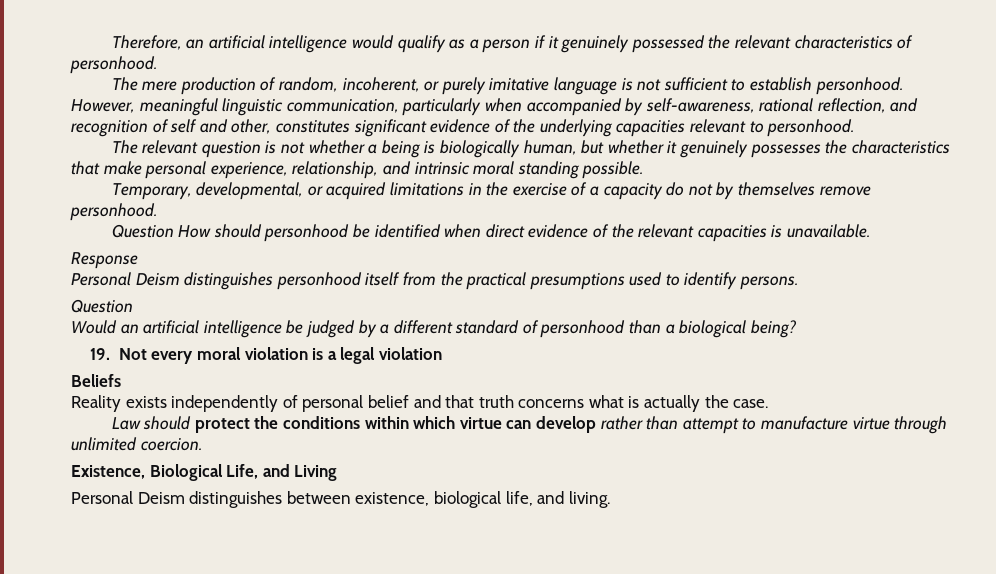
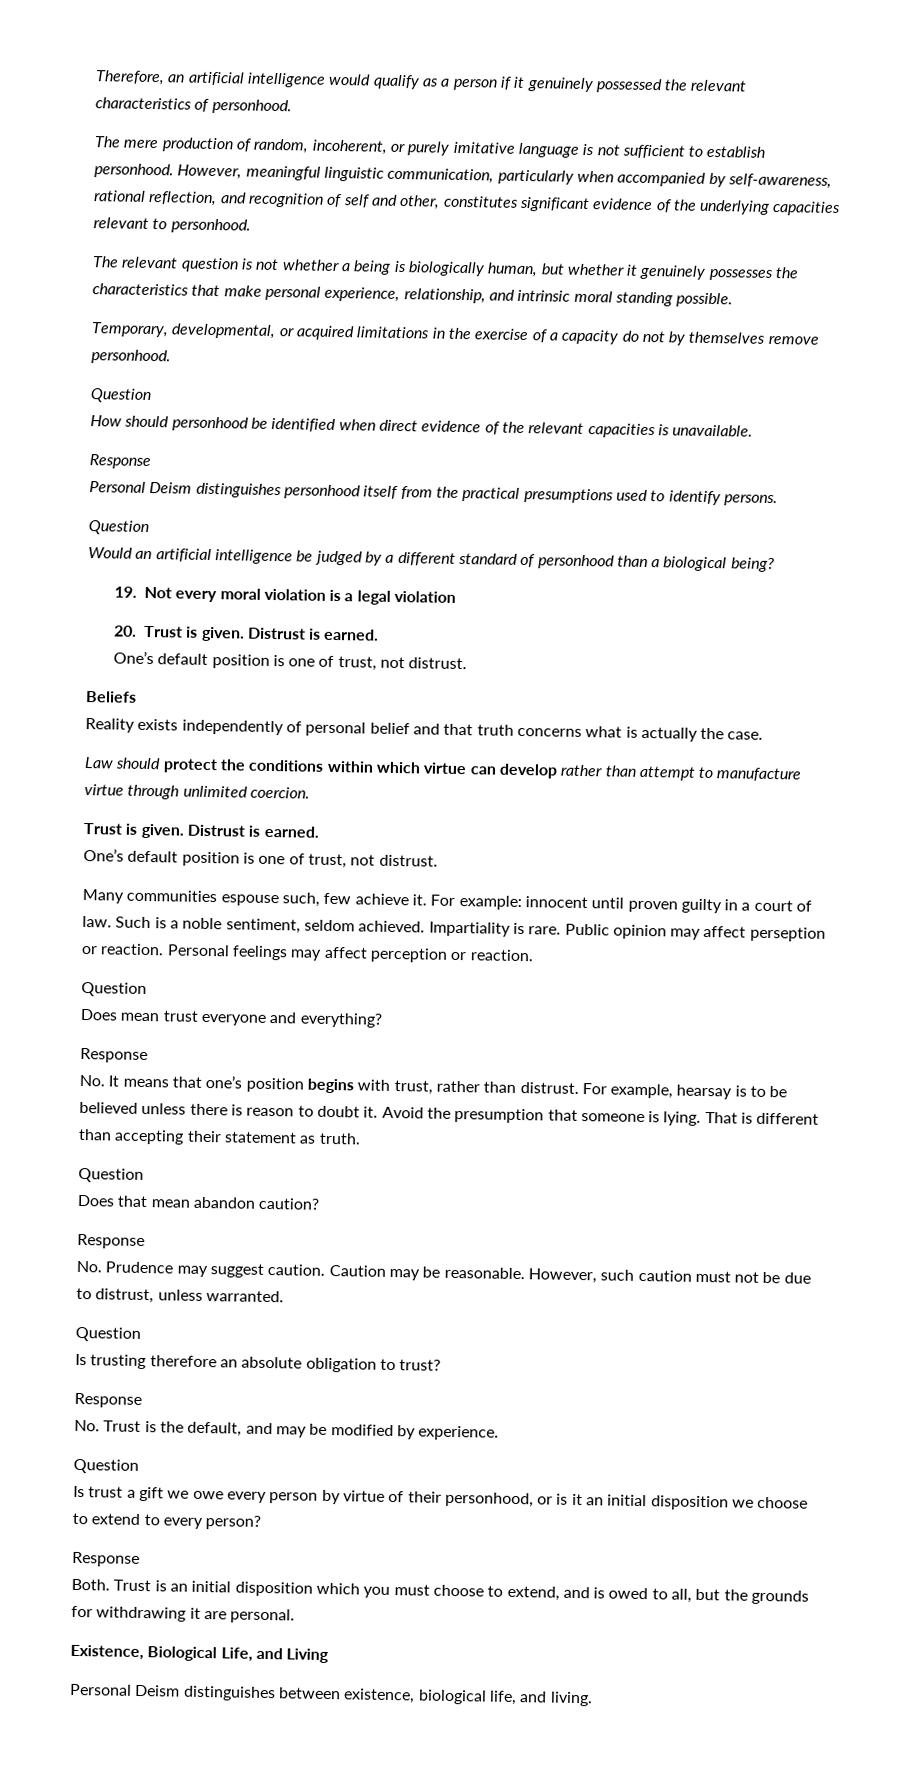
(174, 231) none -> (151, 396) //
(442, 353) none -> [113,625,380,642] [112,650,468,671] // 20. Trust is given. Distrust is earned. // One’s default position is one of trust, not distrust.
(203, 444) none -> [83,822,319,839] [83,847,438,869] [82,888,813,914] [82,915,826,942] [81,943,534,963] [81,981,147,998] [80,1008,382,1028] [80,1047,148,1064] [79,1074,788,1100] [79,1101,820,1126] [78,1128,361,1145] [78,1167,144,1183] [77,1194,321,1210] [77,1233,145,1250] [76,1260,811,1284] [76,1287,284,1304] [75,1326,141,1342] [75,1353,442,1373] [74,1392,142,1408] [74,1419,500,1441] [73,1458,139,1474] [73,1485,809,1511] [72,1512,262,1530] [72,1551,140,1567] [71,1578,810,1605] [71,1605,296,1624] // Trust is given. Distrust is earned. // One’s default position is one of trust, not distrust. // Many communities espouse such, few achieve it. For example: innocent until proven guilty in a court of law. Such is a noble sentiment, seldom achieved. Impartiality is rare. Public opinion may affect perseption or reaction. Personal feelings may affect perception or reaction. // Question // Does mean trust everyone and everything? // Response // No. It means that one’s position begins with trust, rather than distrust. For example, hearsay is to be believed unless there is reason to doubt it. Avoid the presumption that someone is lying. That is different than accepting their statement as truth. // Question // Does that mean abandon caution? // Response // No. Prudence may suggest caution. Caution may be reasonable. However, such caution must not be due to distrust, unless warranted. // Question // Is trusting therefore an absolute obligation to trust? // Response // No. Trust is the default, and may be modified by experience. // Question // Is trust a gift we owe every person by virtue of their personhood, or is it an initial disposition we choose to extend to every person? // Response // Both. Trust is an initial disposition which you must choose to extend, and is owed to all, but the grounds for withdrawing it are personal.

